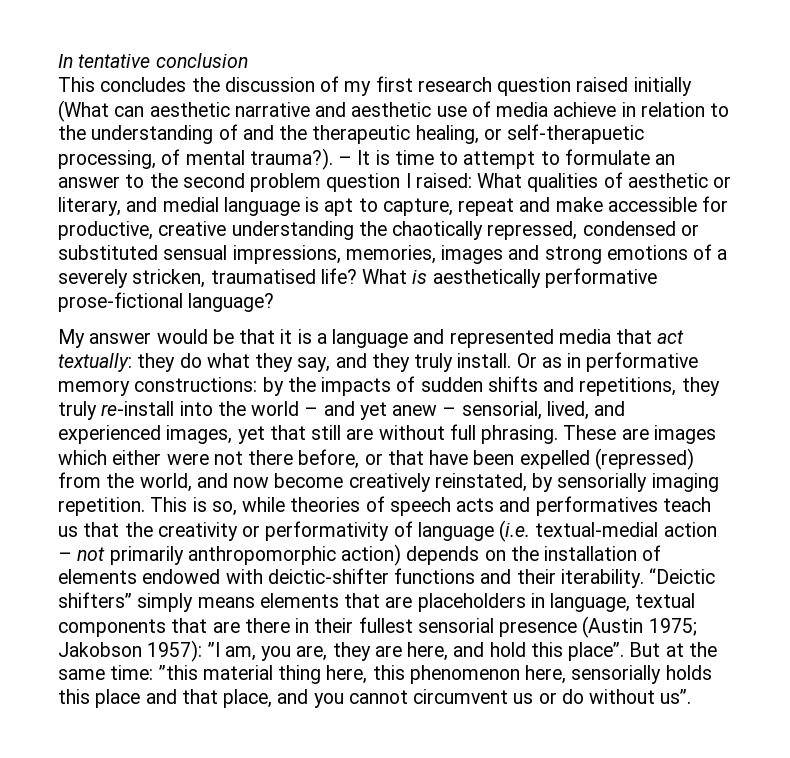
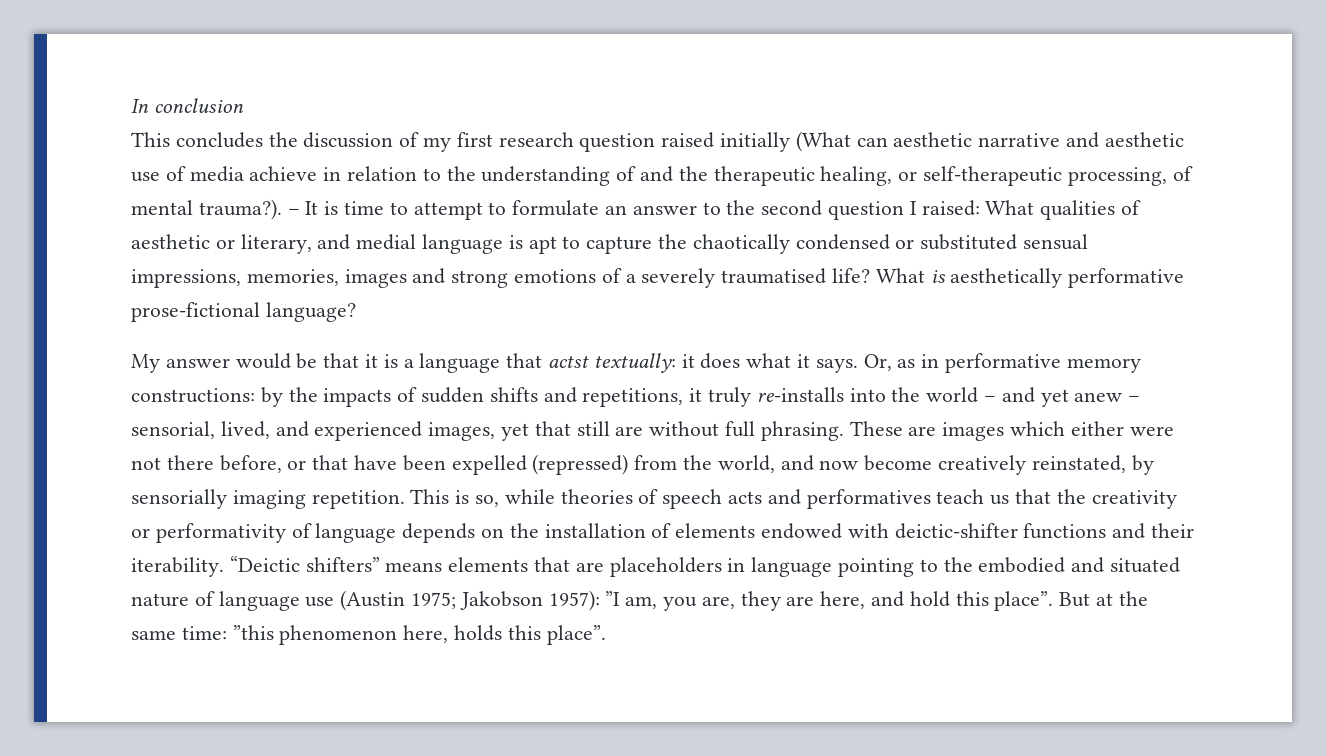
[78,54,151,68] tentative -> (149, 106) none
[507,124,645,144] self-therapuetic -> [923,166,1063,186] self-therapeutic
[250,173,322,192] problem -> (823, 208) none
[382,196,729,216] [58,221,354,240] capture, repeat and make accessible for productive, creative understanding -> [586,236,653,254] capture
[487,221,578,240] repressed, -> (790, 244) none
[132,269,206,288] stricken, -> (716, 278) none
[413,329,685,348] [58,353,537,372] and represented media that act textually: they do what they say, and they truly install. Or -> [506,353,892,373] that actst textually: it does what it says. Or,
[681,377,720,396] [58,401,175,420] they truly re-install -> [689,387,844,407] it truly re-installs
[499,520,717,542] [58,544,402,566] (i.e. textual-medial action – not primarily anthropomorphic action) -> (397, 533) none
[137,593,194,612] simply -> (380, 564) none
[550,593,696,612] [58,617,578,637] language, textual components that are there in their fullest sensorial presence -> [751,557,1181,577] [131,591,335,611] language pointing to the embodied and situated nature of language use
[202,665,405,684] material thing here, this -> (274, 632) none
[571,665,662,684] sensorially -> (449, 634) none
[95,689,692,708] place and that place, and you cannot circumvent us or do without us”. -> [546,625,606,645] place”.

